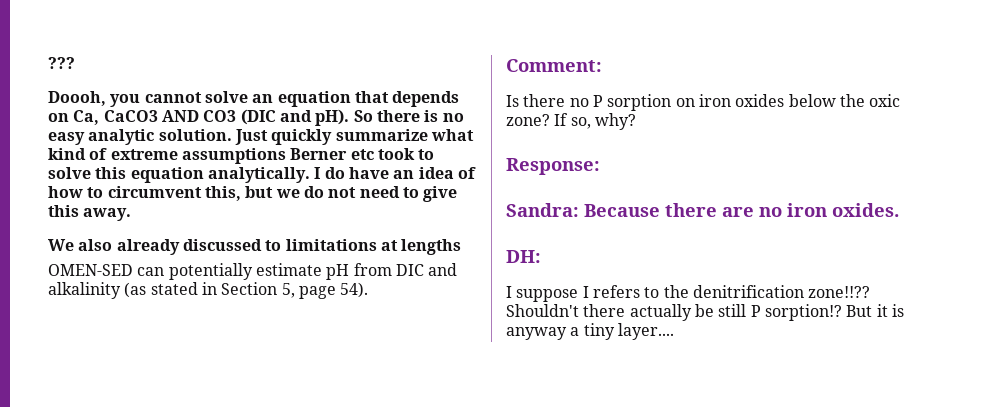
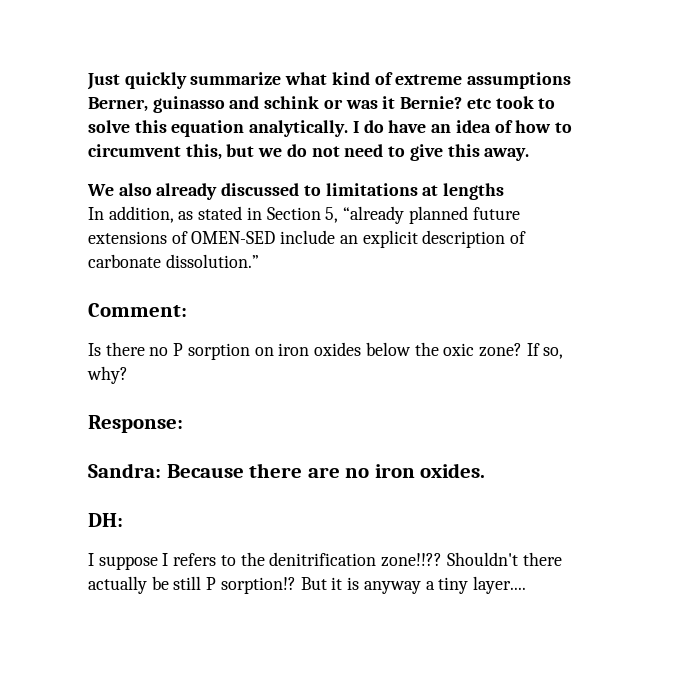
[48,57,75,69] [48,91,460,107] [48,109,464,126] [48,129,232,145] ??? // Doooh, you cannot solve an equation that depends on Ca, CaCO3 AND CO3 (DIC and pH). So there is no easy analytic solution. -> (87, 81) none
[290,148,348,160] Berner -> [88,96,463,113] Berner, guinasso and schink or was it Bernie?
[48,263,458,280] [48,282,369,299] OMEN-SED can potentially estimate pH from DIC and alkalinity (as stated in Section 5, page 54). -> [88,206,520,224] [88,230,527,248] [88,254,259,268] In addition, as stated in Section 5, “already planned future extensions of OMEN-SED include an explicit description of carbonate dissolution.”

